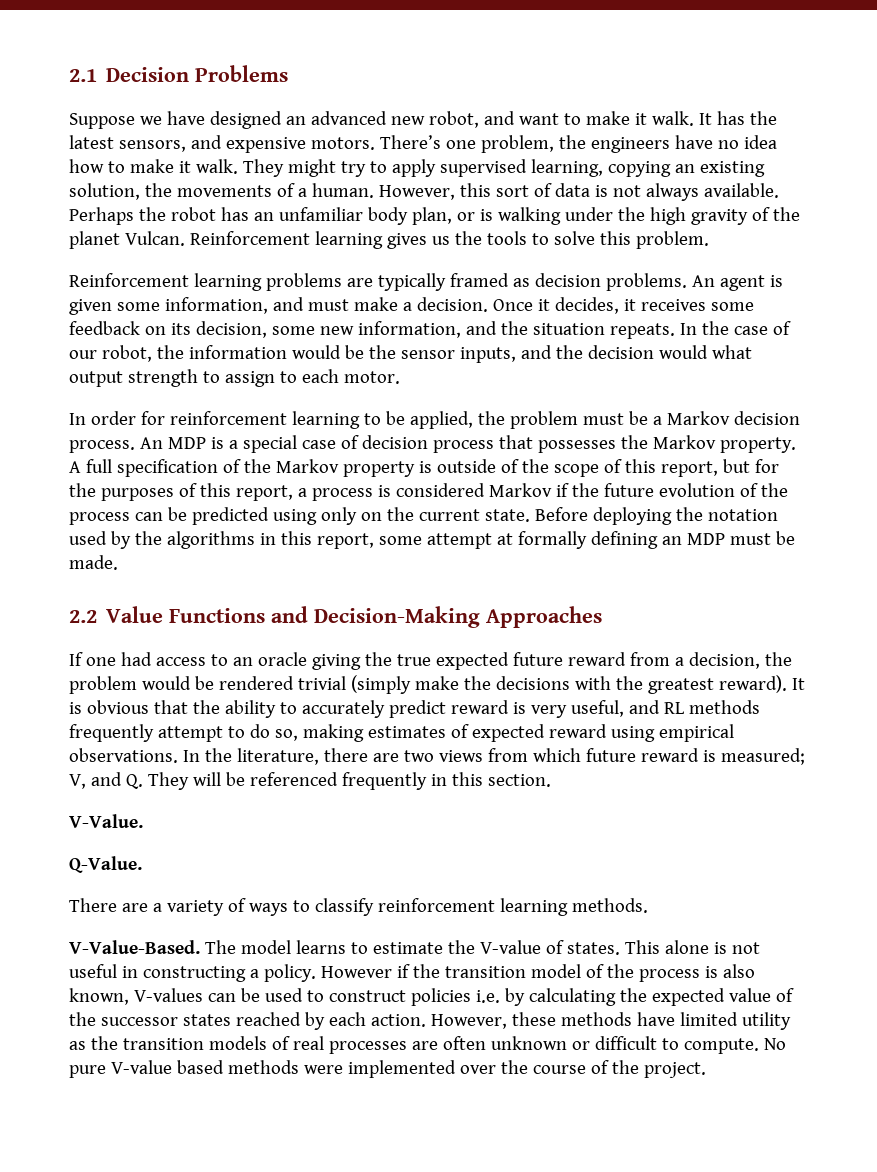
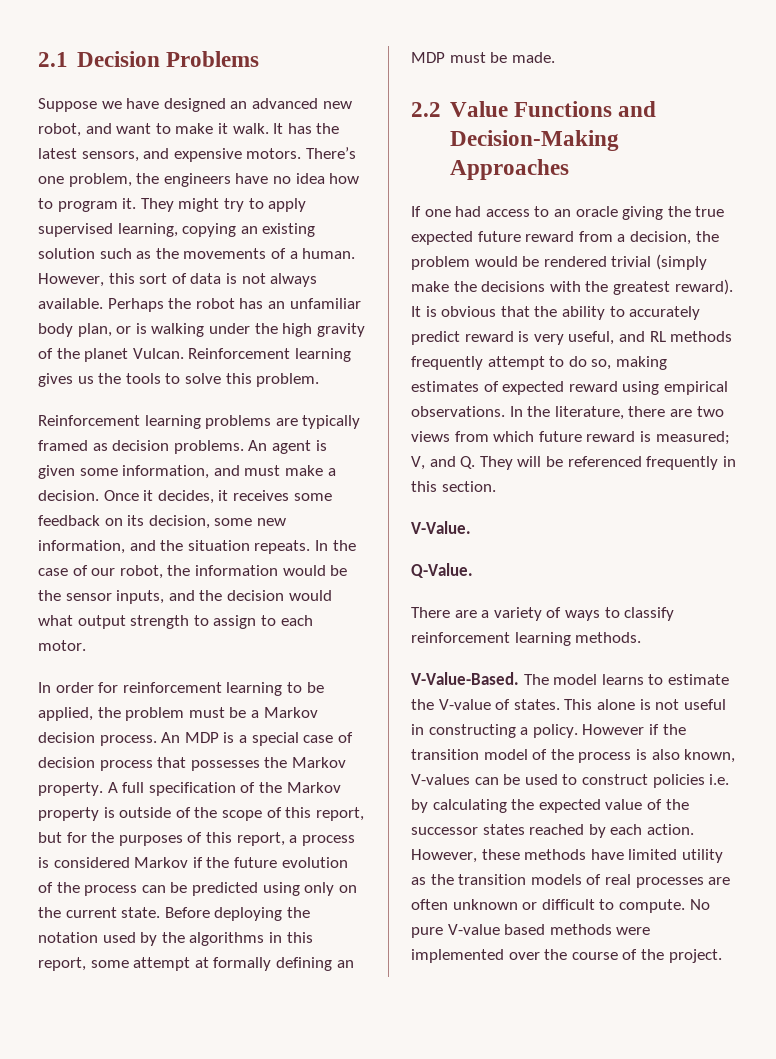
[129,159,238,174] make it walk. -> [57,198,137,212] program it.
[69,183,140,200] solution, -> [38,248,152,259] solution such as

